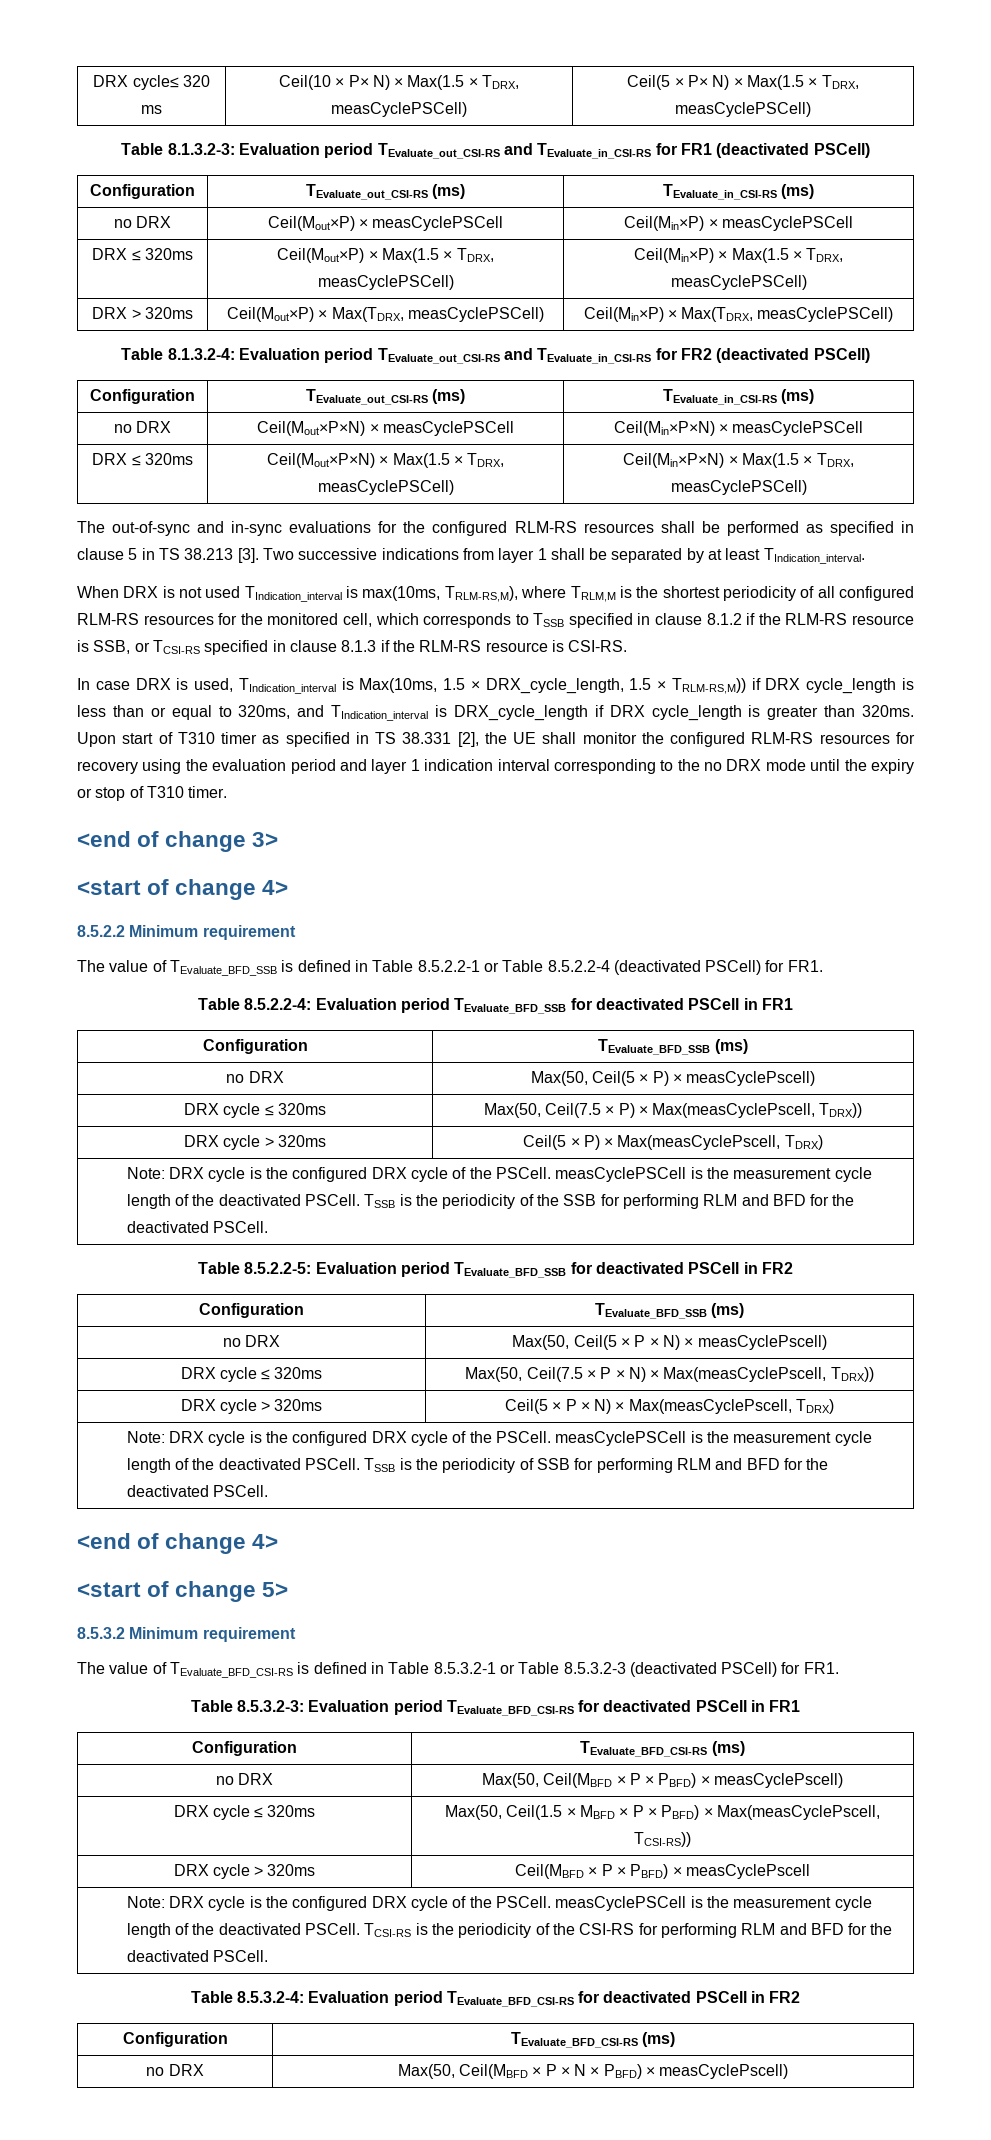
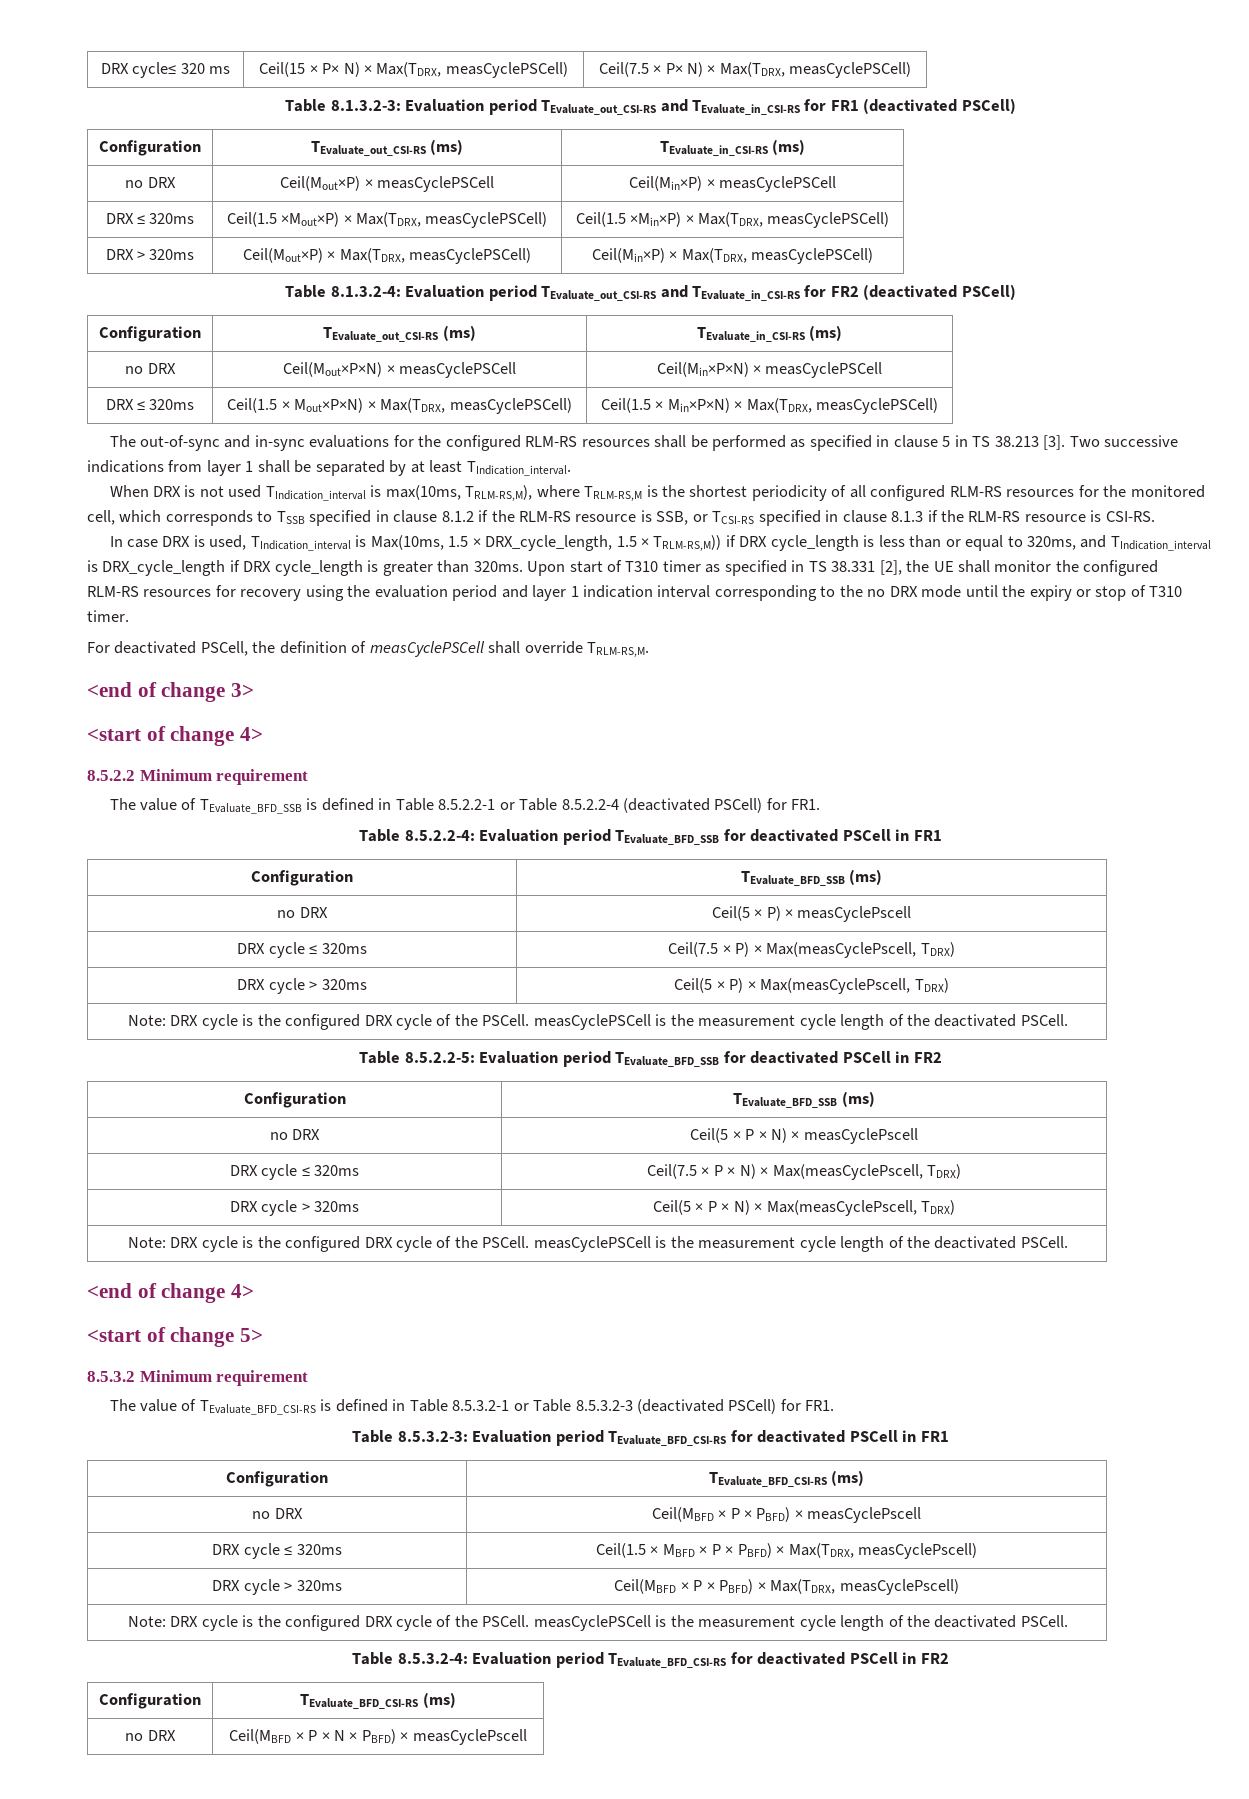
[278,75,520,90] [331,102,467,117] [627,75,859,90] Ceil(10 × P× N) × Max(1.5 × TDRX, measCyclePSCell) | Ceil(5 × P× N) × Max(1.5 × TDRX, -> [259,62,568,78] [598,62,785,77] Ceil(15 × P× N) × Max(TDRX, measCyclePSCell) | Ceil(7.5 × P× N) × Max(TDRX,
[277,248,494,263] [317,275,454,290] [633,248,844,263] Ceil(Mout×P) × Max(1.5 × TDRX, measCyclePSCell) | Ceil(Min×P) × Max(1.5 × TDRX, -> [226,212,548,228] [575,212,763,227] Ceil(1.5 ×Mout×P) × Max(TDRX, measCyclePSCell) | Ceil(1.5 ×Min×P) × Max(TDRX,
[266,453,505,468] [317,480,454,495] [623,453,854,468] Ceil(Mout×P×N) × Max(1.5 × TDRX, measCyclePSCell) | Ceil(Min×P×N) × Max(1.5 × TDRX, -> [227,398,572,414] [600,398,812,413] Ceil(1.5 × Mout×P×N) × Max(TDRX, measCyclePSCell) | Ceil(1.5 × Min×P×N) × Max(TDRX,
[570,586,616,602] TRLM,M -> [584,486,643,501] TRLM-RS,M
(228, 792) none -> [87,641,650,657] // For deactivated PSCell, the definition of measCyclePSCell shall override TRLM-RS,M.
[530,1071,816,1086] [184,1103,326,1118] [483,1103,541,1118] Max(50, Ceil(5 × P) × measCyclePscell) // DRX cycle ≤ 320ms | Max(50, -> [711,906,912,922] [237,942,367,958] Ceil(5 × P) × measCyclePscell // DRX cycle ≤ 320ms |
[819,1103,863,1118] TDRX)) -> [920,942,955,957] TDRX)
[364,1194,855,1209] [126,1221,269,1233] TSSB is the periodicity of the SSB for performing RLM and BFD for the deactivated PSCell. -> (1068, 1020) none
[512,1335,827,1350] [180,1367,323,1382] [465,1367,523,1382] Max(50, Ceil(5 × P × N) × measCyclePscell) // DRX cycle ≤ 320ms | Max(50, -> [690,1128,918,1144] [229,1164,360,1180] Ceil(5 × P × N) × measCyclePscell // DRX cycle ≤ 320ms |
[830,1367,874,1382] TDRX)) -> [927,1164,962,1179] TDRX)
[364,1458,829,1473] [126,1485,269,1497] TSSB is the periodicity of SSB for performing RLM and BFD for the deactivated PSCell. -> (1068, 1242) none
[481,1773,844,1788] [173,1805,316,1820] [445,1805,503,1820] Max(50, Ceil(MBFD × P × PBFD) × measCyclePscell) // DRX cycle ≤ 320ms | Max(50, -> [651,1507,922,1523] [212,1543,342,1559] Ceil(MBFD × P × PBFD) × measCyclePscell // DRX cycle ≤ 320ms |
[716,1805,880,1820] [633,1832,691,1847] Max(measCyclePscell, TCSI-RS)) -> [788,1543,978,1559] Max(TDRX, measCyclePscell)
[685,1864,810,1879] measCyclePscell -> [770,1579,959,1595] Max(TDRX, measCyclePscell)
[364,1923,893,1938] [126,1950,269,1962] TCSI-RS is the periodicity of the CSI-RS for performing RLM and BFD for the deactivated PSCell. -> (1068, 1621) none
[397,2064,455,2079] Max(50, -> (176, 1735) none
[659,2064,789,2079] measCyclePscell) -> [412,1729,527,1745] measCyclePscell

